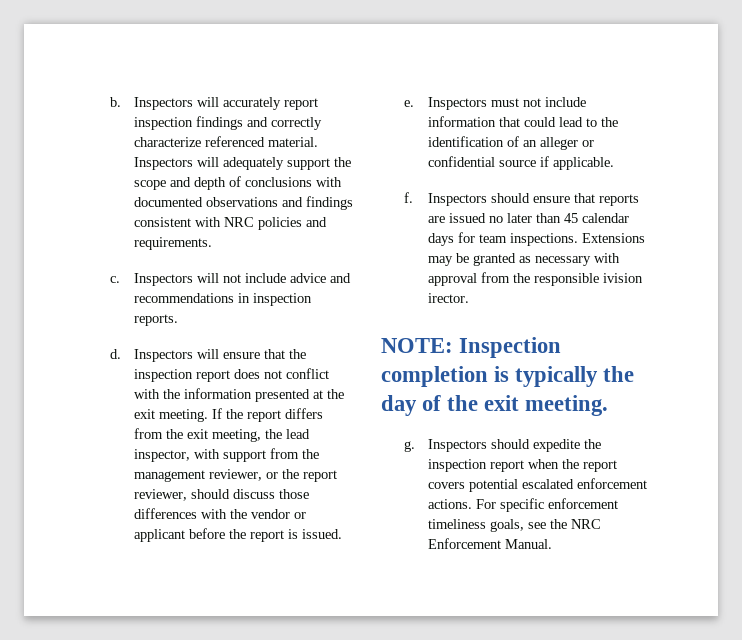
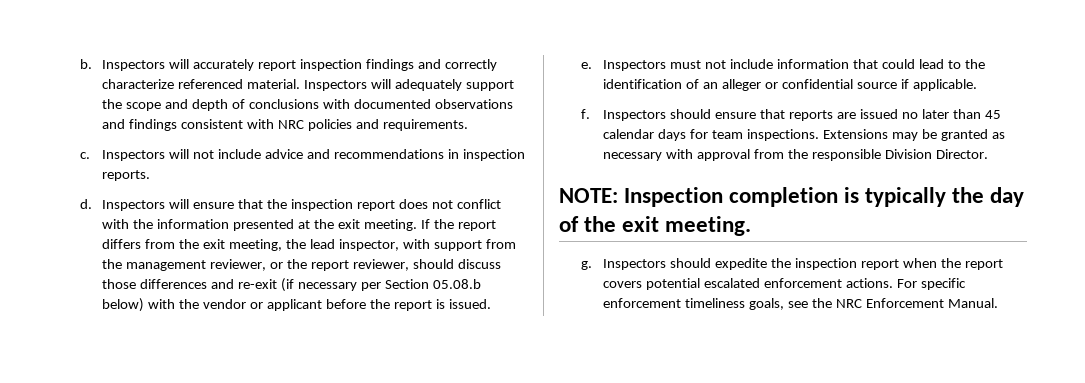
(197, 513) none -> [211,278,481,292] [102,298,145,312] and re-exit (if necessary per Section 05.08.b below)
[602,273,643,283] [427,293,469,303] ivision irector. -> [884,149,988,159] Division Director.

